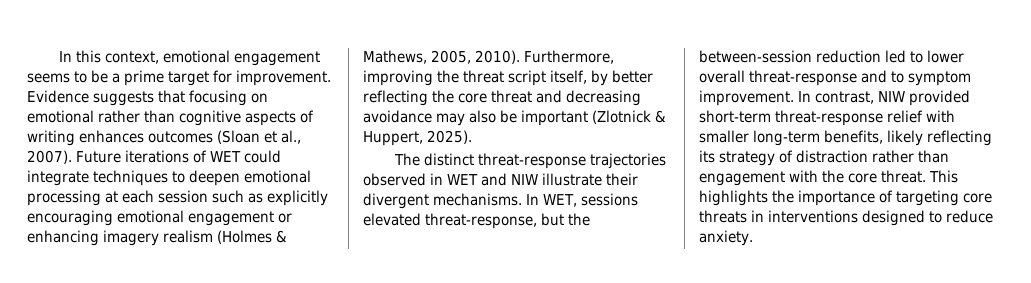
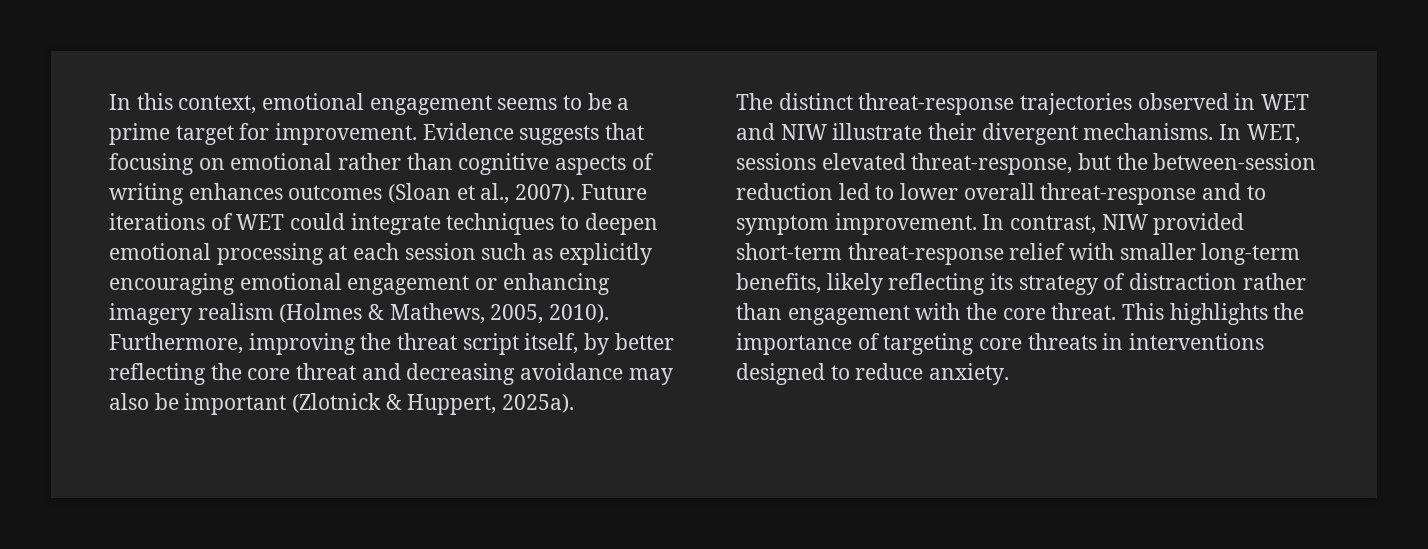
[427,130,472,144] 2025). -> [502,394,575,413] 2025a).

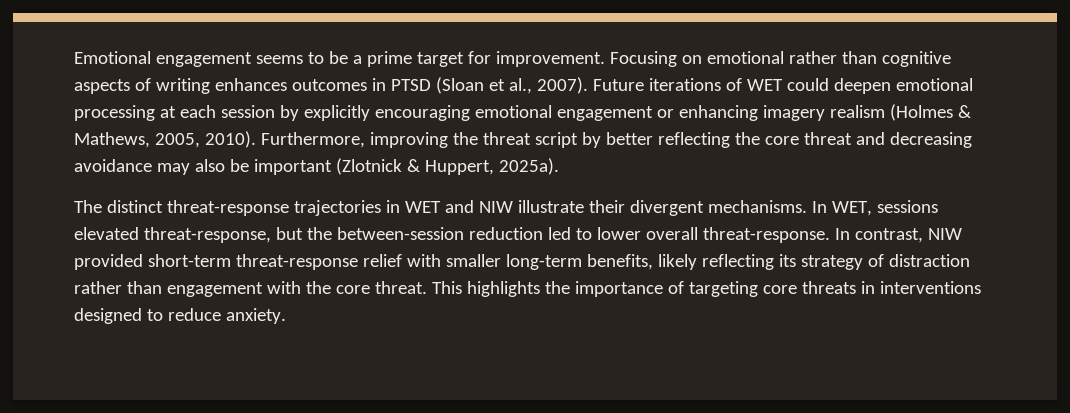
[109,93,365,114] In this context, emotional -> [74,51,151,64] Emotional
[422,123,645,145] [109,153,194,175] Evidence suggests that focusing -> [609,51,677,67] Focusing
(383, 192) none -> [371,78,431,91] in PTSD
[350,213,580,235] integrate techniques to -> (829, 84) none
[481,243,554,260] such as -> [279,105,299,121] by
[524,333,579,354] itself, -> (578, 140) none
[1137,93,1229,110] observed -> (381, 208) none
[1040,183,1266,205] [736,213,977,235] threat-response and to symptom improvement. -> [702,227,830,243] threat-response.

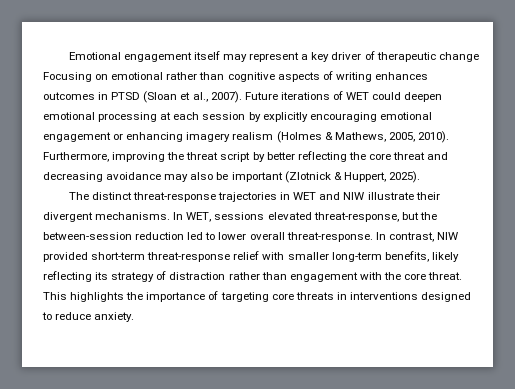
[255,51,605,67] seems to be a prime target for improvement. -> [193,51,479,62] itself may represent a key driver of therapeutic change
[498,158,559,175] 2025a). -> [388,171,420,183] 2025).

